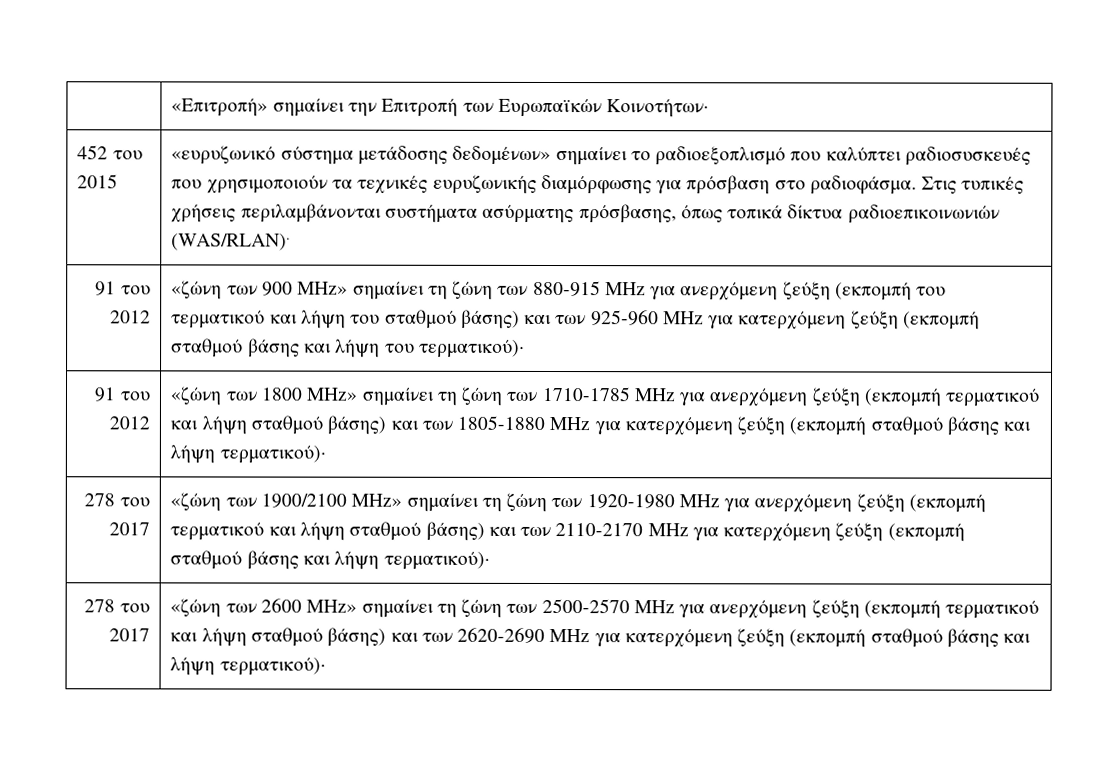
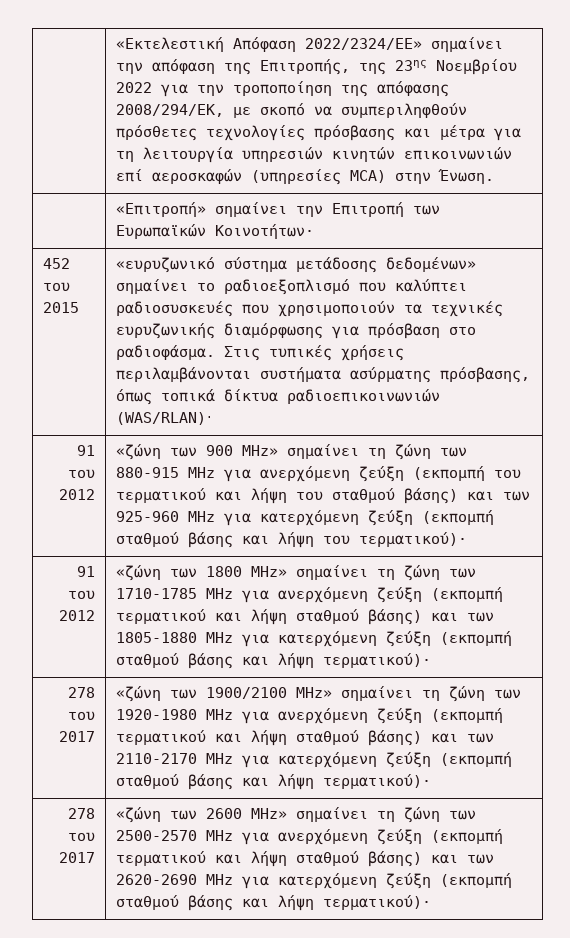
(171, 107) none -> [115,37,503,52] [115,59,517,75] [115,81,449,97] [115,103,467,118] [115,125,521,141] [115,147,512,163] [115,169,494,185] | «Εκτελεστική Απόφαση 2022/2324/ΕΕ» σημαίνει την απόφαση της Επιτροπής, της 23ης Νοεμβρίου 2022 για την τροποποίηση της απόφασης 2008/294/ΕΚ, με σκοπό να συμπεριληφθούν πρόσθετες τεχνολογίες πρόσβασης και μέτρα για τη λειτουργία υπηρεσιών κινητών επικοινωνιών επί αεροσκαφών (υπηρεσίες MCA) στην Ένωση. //

